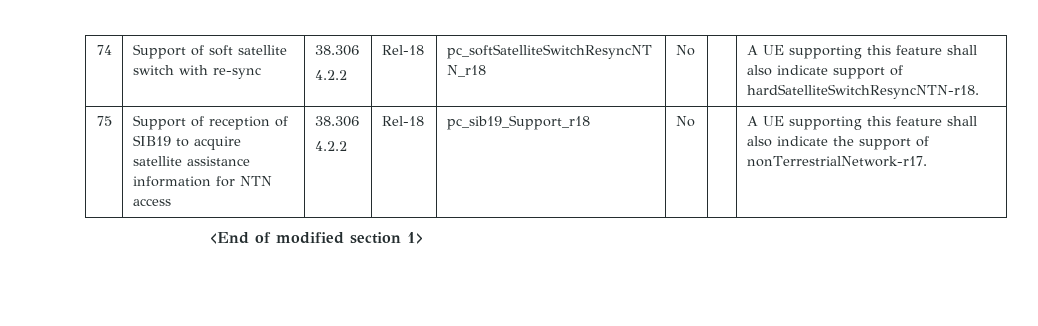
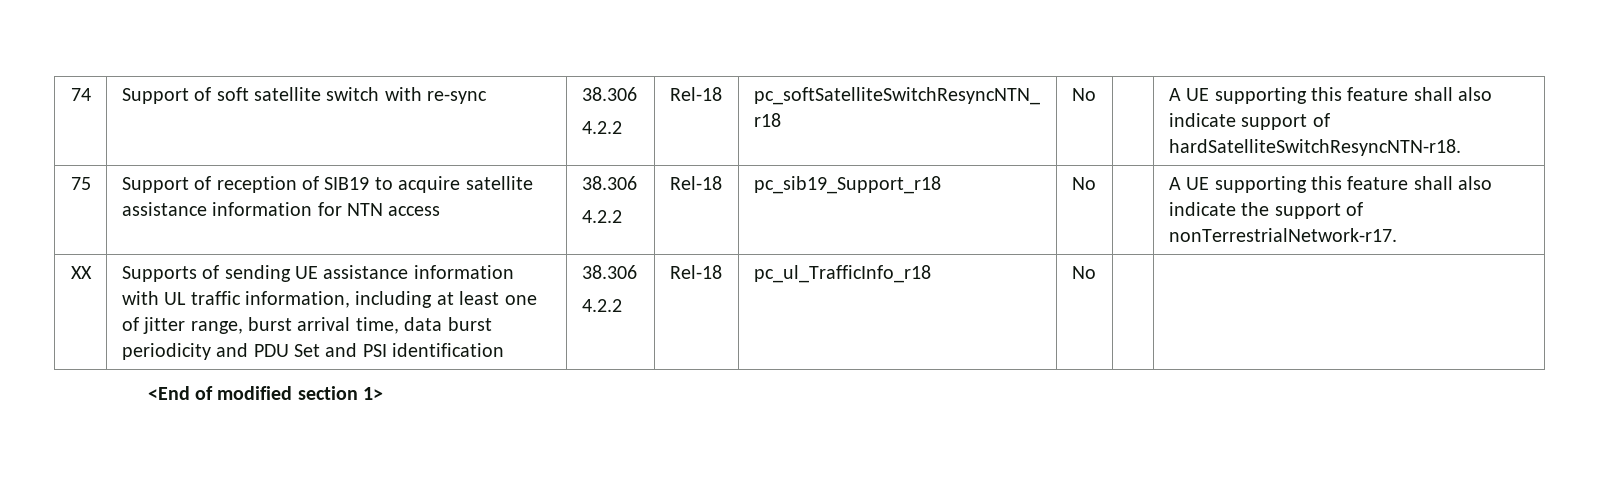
(927, 161) none -> [70,266,92,279] [121,265,514,282] [121,291,537,308] [121,317,492,334] [121,343,505,360] [581,265,637,279] [581,299,622,312] [669,265,722,279] [753,265,931,283] [1071,266,1096,279] // XX | Supports of sending UE assistance information with UL traffic information, including at least one of jitter range, burst arrival time, data burst periodicity and PDU Set and PSI identification | 38.306 // 4.2.2 | Rel-18 | pc_ul_TrafficInfo_r18 | No | |

